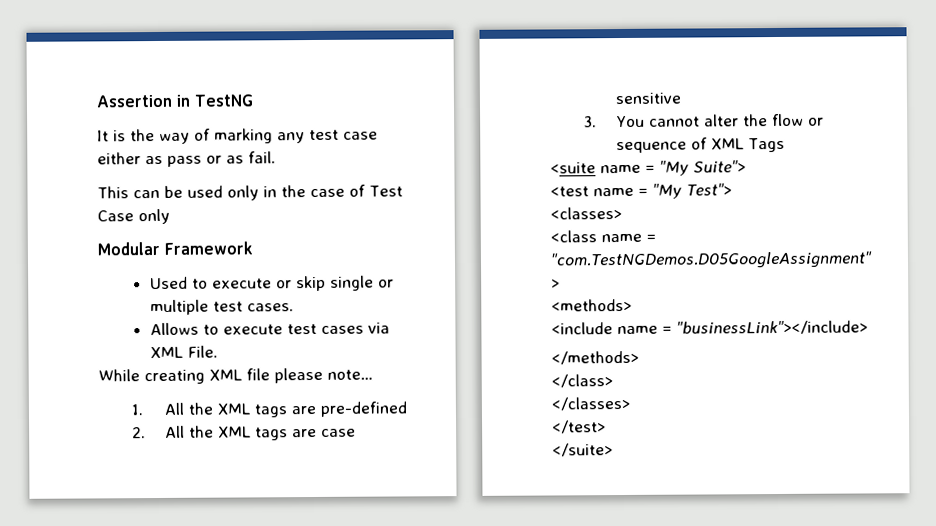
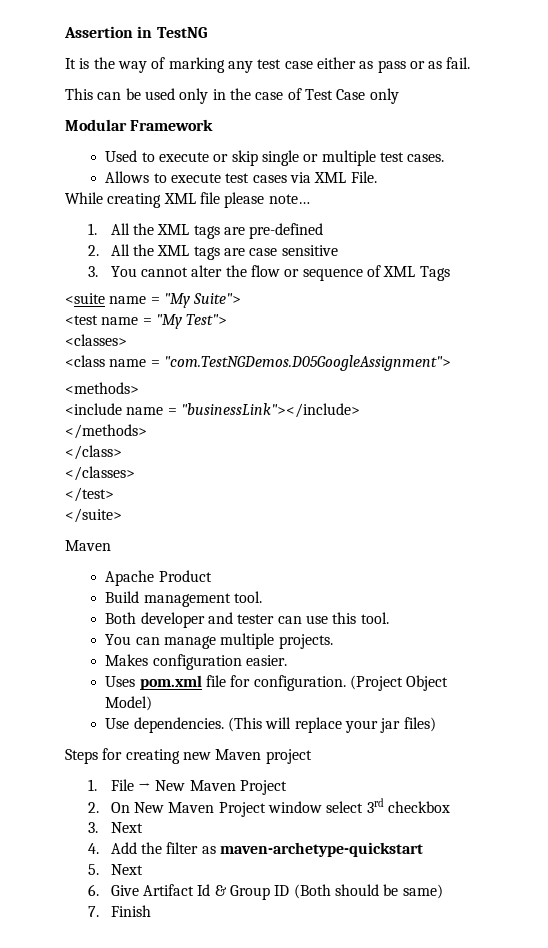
(613, 450) none -> [65,540,111,551] [105,570,212,586] [105,591,263,607] [105,612,389,628] [105,633,333,649] [105,654,288,670] [105,675,449,691] [105,696,153,711] [105,717,436,733] [65,748,312,764] [87,779,287,795] [87,798,450,817] [87,822,143,833] [87,842,423,857] [87,864,143,875] [87,884,443,900] [87,905,151,917] // Maven // Apache Product // Build management tool. // Both developer and tester can use this tool. // You can manage multiple projects. // Makes configuration easier. // Uses pom.xml file for configuration. (Project Object Model) // Use dependencies. (This will replace your jar files) // Steps for creating new Maven project // 1. File → New Maven Project // 2. On New Maven Project window select 3rd checkbox // 3. Next // 4. Add the filter as maven-archetype-quickstart // 5. Next // 6. Give Artifact Id & Group ID (Both should be same) // 7. Finish

